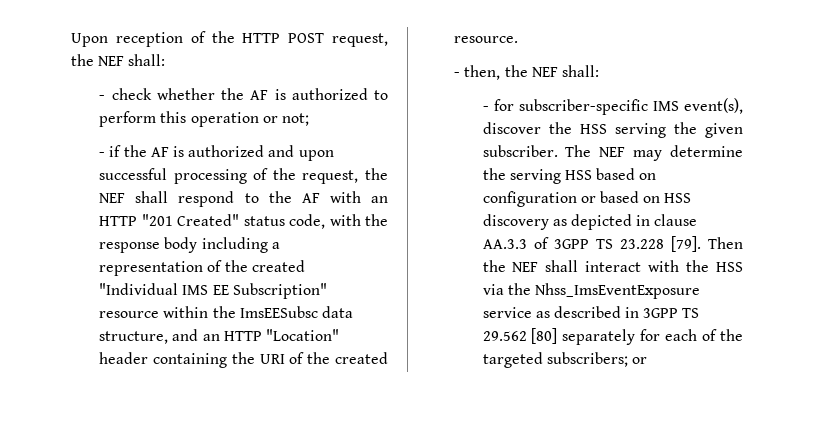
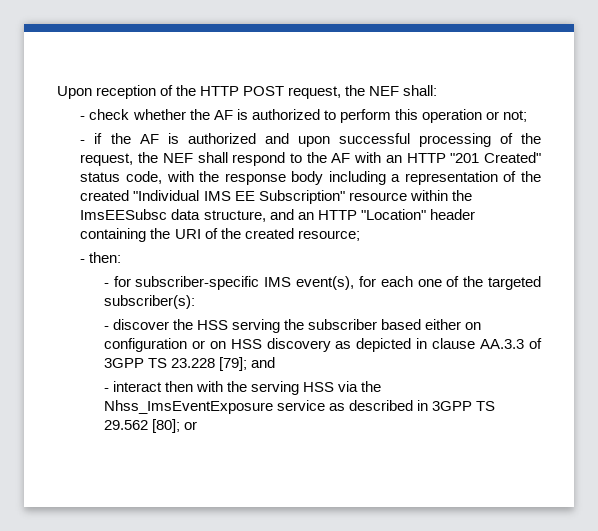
[454,36,519,43] [454,65,600,80] resource. // - then, the NEF shall: -> [297,230,360,241] [80,252,122,263] resource; // - then:
(743, 106) none -> [358,276,541,290] [103,295,195,309] [103,326,109,330] for each one of the targeted subscriber(s): // -
[705,123,743,138] [482,145,743,161] [482,168,636,184] given subscriber. The NEF may determine the serving HSS based -> [308,319,462,330] subscriber based either
[599,191,639,203] based -> (205, 344) none
[670,236,743,252] [482,260,710,272] [79]. Then the NEF shall interact with the -> [218,357,276,371] [103,381,300,395] [79]; and // - interact then with the serving
[531,328,743,345] [482,352,628,368] [80] separately for each of the targeted subscribers; -> [151,419,180,433] [80];

